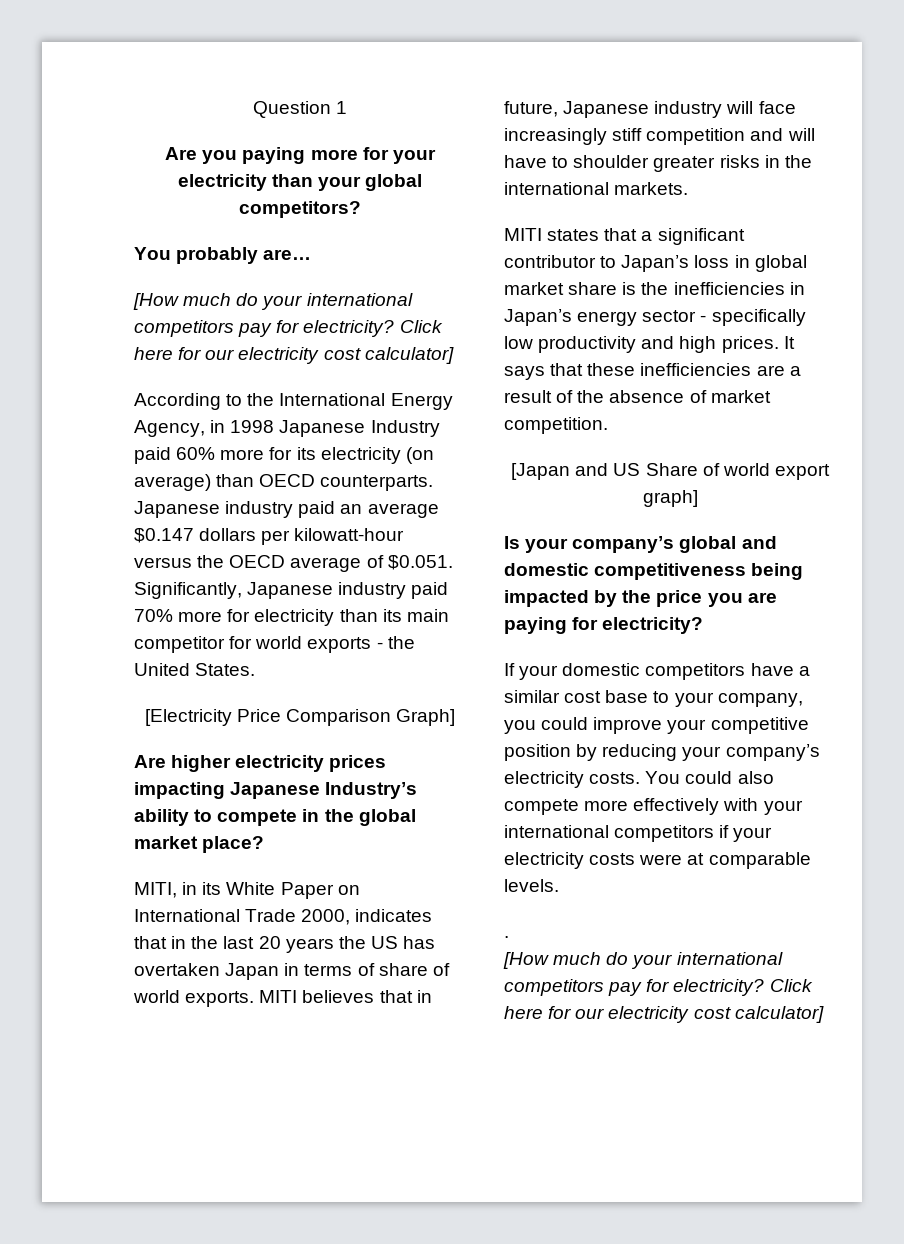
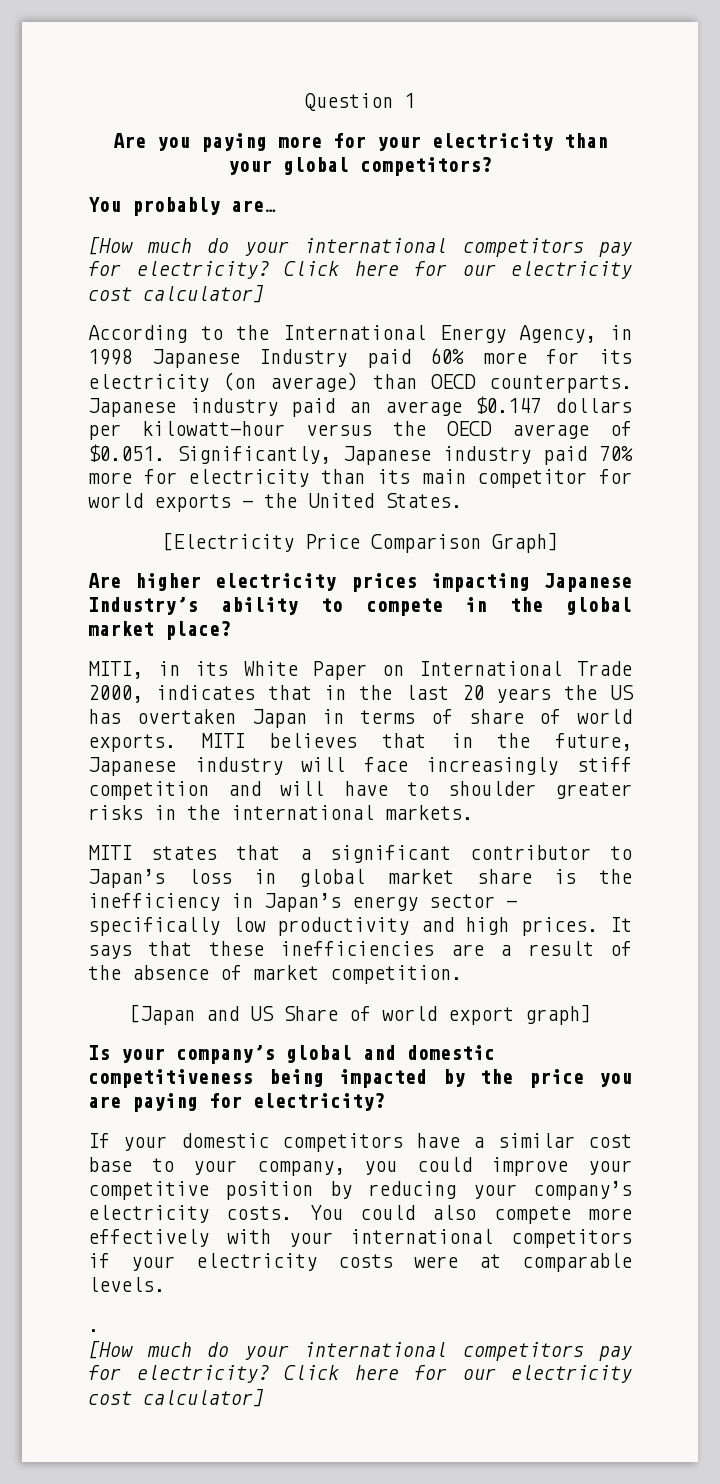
(432, 996) none -> [497,733,531,748] the
[673,282,785,295] inefficiencies -> [88,893,220,911] inefficiency

